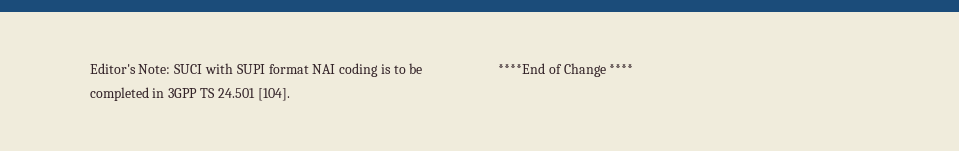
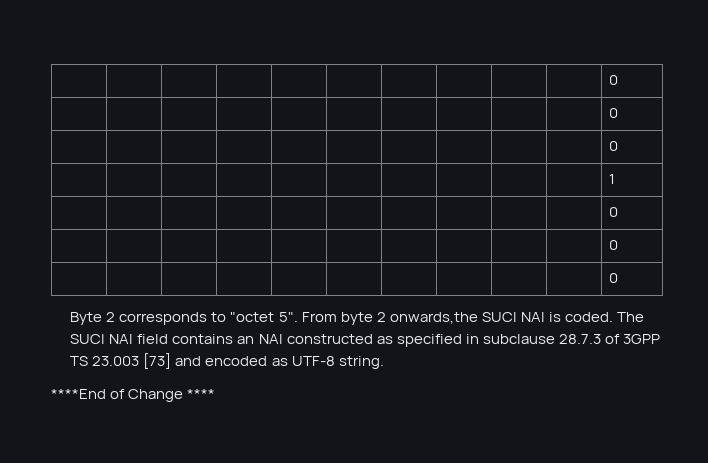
[89,63,423,77] [89,87,290,101] Editor's Note: SUCI with SUPI format NAI coding is to be completed in 3GPP TS 24.501 [104]. -> [609,75,619,85] [609,108,619,118] [609,141,619,151] [609,174,616,184] [609,207,619,217] [609,240,619,250] [609,273,619,283] [70,312,644,325] [70,334,660,347] [70,353,384,369] | | | | | | | | | | 0 // | | | | | | | | | | 0 // | | | | | | | | | | 0 // | | | | | | | | | | 1 // | | | | | | | | | | 0 // | | | | | | | | | | 0 // | | | | | | | | | | 0 // Byte 2 corresponds to "octet 5". From byte 2 onwards,the SUCI NAI is coded. The SUCI NAI field contains an NAI constructed as specified in subclause 28.7.3 of 3GPP TS 23.003 [73] and encoded as UTF-8 string.

